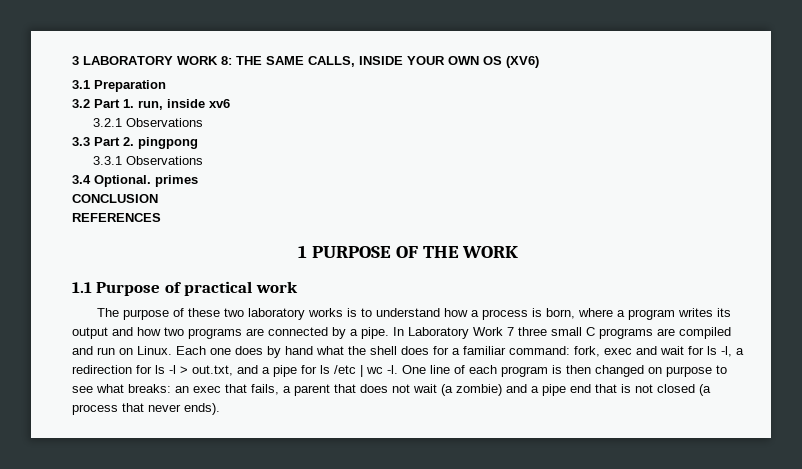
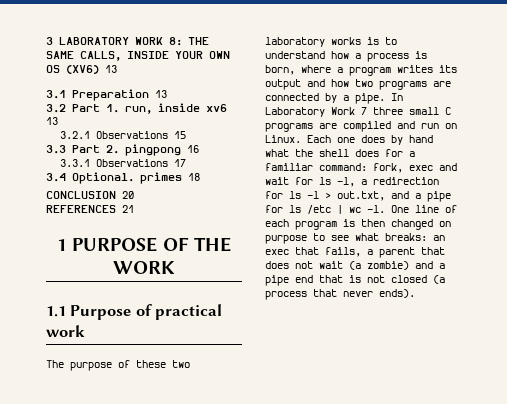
(539, 62) none -> [105,65,117,73] 13
(166, 86) none -> [155,90,167,98] 13
(230, 103) none -> [46,117,58,125] 13
(203, 122) none -> [174,131,187,139] 15
(198, 143) none -> [187,145,199,153] 16
(203, 160) none -> [174,159,187,167] 17
(198, 181) none -> [188,173,200,181] 18
(158, 198) none -> [122,191,134,199] 20
(161, 217) none -> [122,205,134,213] 21

